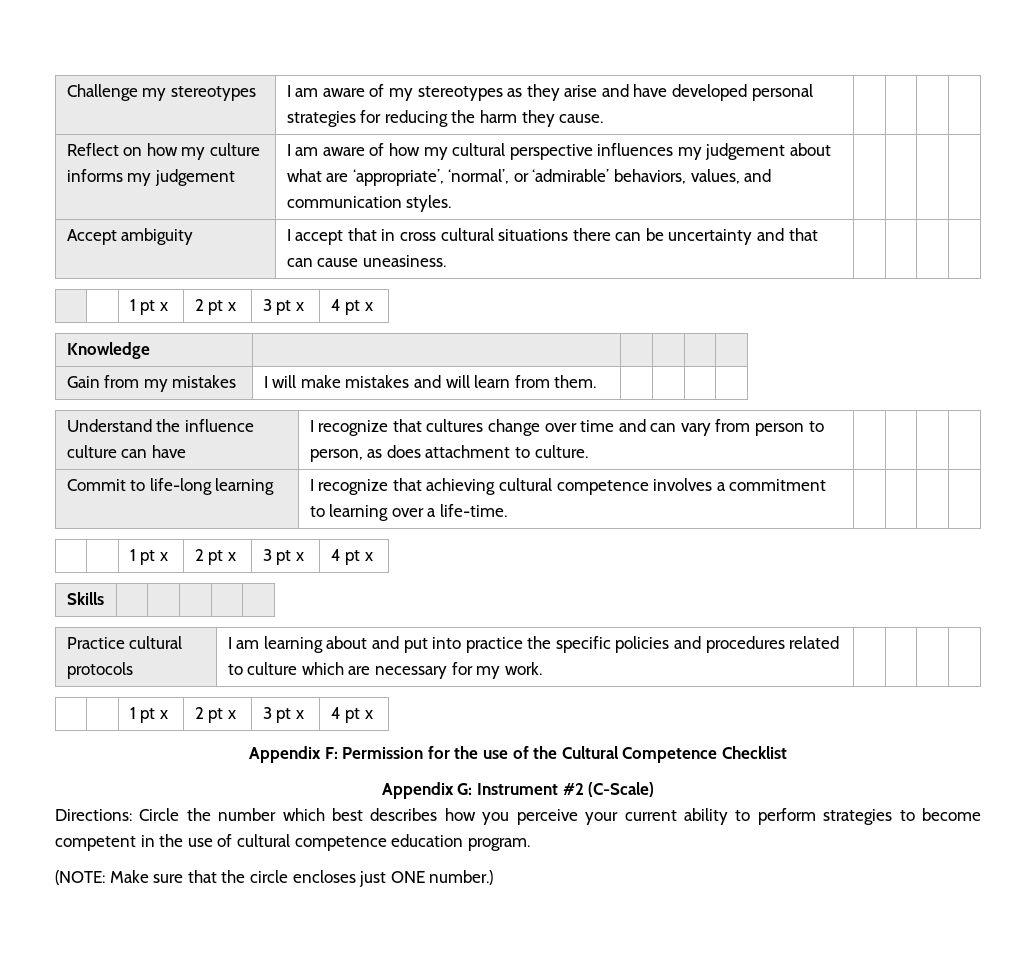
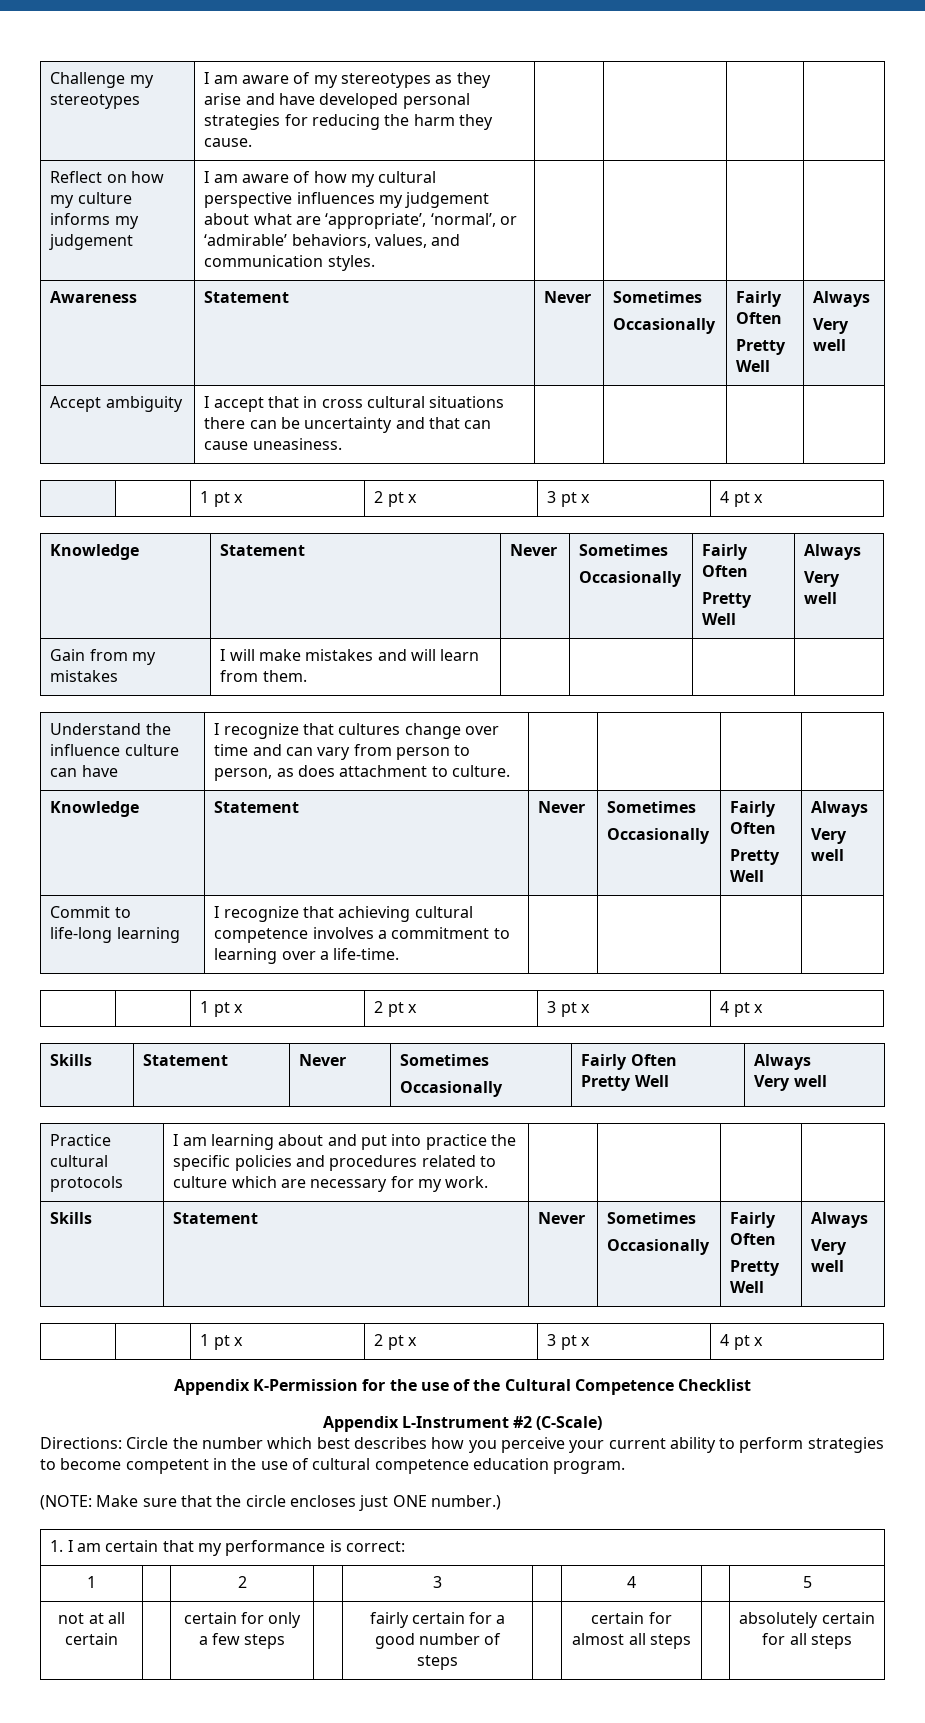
(452, 203) none -> [50,291,138,303] [204,291,290,303] [544,291,592,303] [613,291,703,303] [613,318,717,334] [736,291,783,307] [736,312,783,324] [736,339,787,355] [736,360,771,372] [813,291,871,307] [813,318,850,334] [813,339,847,351] // Awareness | Statement | Never | Sometimes // Occasionally | Fairly Often // Pretty Well | Always // Very well
(150, 350) | | | | -> [220,544,306,556] [510,544,558,556] [579,544,669,556] [579,571,683,587] [702,544,749,560] [702,565,749,577] [702,592,753,608] [702,613,737,625] [804,544,862,560] [804,571,841,587] [804,592,838,604] Statement | Never | Sometimes // Occasionally | Fairly Often // Pretty Well | Always // Very well
(588, 451) none -> [50,801,140,817] [214,801,300,813] [538,801,586,813] [607,801,697,813] [607,828,711,844] [730,801,777,817] [730,822,777,834] [730,849,781,865] [730,870,765,882] [811,801,869,817] [811,828,848,844] [811,849,845,861] // Knowledge | Statement | Never | Sometimes // Occasionally | Fairly Often // Pretty Well | Always // Very well
(104, 598) | | | | -> [143,1054,229,1066] [299,1054,347,1066] [400,1054,490,1066] [400,1081,504,1097] [581,1054,677,1070] [581,1075,669,1091] [754,1054,812,1070] [754,1075,827,1091] Statement | Never | Sometimes // Occasionally | Fairly Often // Pretty Well | Always // Very well
(542, 668) none -> [50,1212,93,1224] [173,1212,259,1224] [538,1212,586,1224] [607,1212,697,1224] [607,1239,711,1255] [730,1212,777,1228] [730,1233,777,1245] [730,1260,781,1276] [730,1281,765,1293] [811,1212,869,1228] [811,1239,848,1255] [811,1260,845,1272] // Skills | Statement | Never | Sometimes // Occasionally | Fairly Often // Pretty Well | Always // Very well
[324,747,424,759] F: Permission -> [252,1379,358,1391] K-Permission
[457,783,558,795] G: Instrument -> [401,1416,509,1428] L-Instrument
(494, 877) none -> [50,1540,405,1556] [87,1576,96,1588] [237,1576,247,1588] [432,1576,442,1588] [627,1576,636,1588] [802,1576,812,1588] [58,1612,125,1624] [65,1633,118,1645] [183,1612,302,1628] [198,1633,286,1649] [369,1612,506,1628] [374,1633,502,1649] [416,1655,458,1670] [591,1612,672,1624] [572,1633,691,1649] [739,1612,875,1628] [762,1633,852,1649] // 1. I am certain that my performance is correct: // 1 | | 2 | | 3 | | 4 | | 5 // not at all certain | | certain for only a few steps | | fairly certain for a good number of steps | | certain for almost all steps | | absolutely certain for all steps

